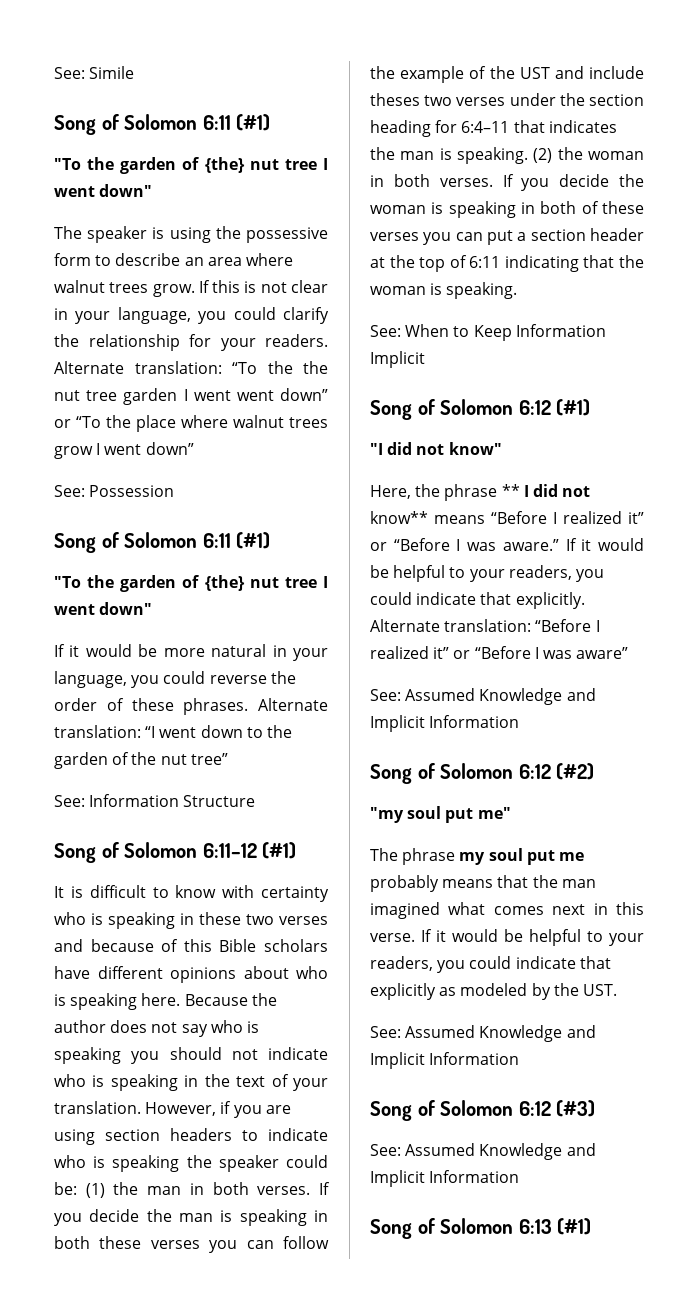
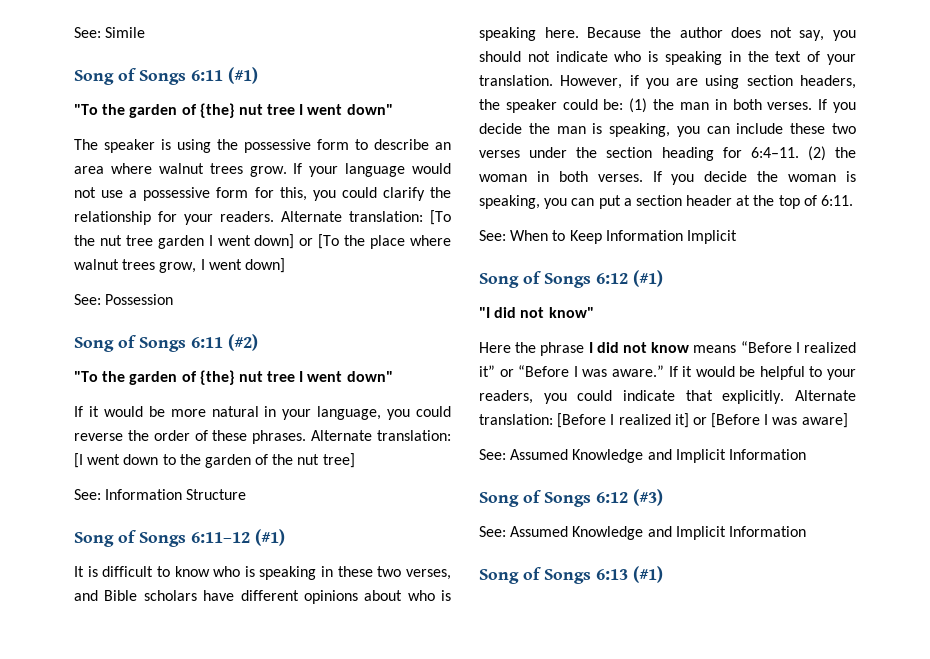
[124,114,198,130] Solomon -> [139,70,186,85] Songs
[212,280,328,293] [54,307,191,324] this is not clear in your language, -> [309,163,451,177] [74,187,307,201] your language would not use a possessive form for this,
[232,361,293,374] “To the -> [430,210,451,225] [To
[236,388,328,401] [54,416,102,428] went down” or “To -> [254,234,340,249] down] or [To
[54,442,194,459] grow I went down” -> [159,258,285,273] grow, I went down]
[124,532,271,549] Solomon 6:11 (#1) -> [139,334,258,352] Songs 6:11 (#2)
[145,726,156,738] “I -> [74,453,83,468] [I
[190,753,228,765] tree” -> [322,453,355,468] tree]
[124,842,198,858] Solomon -> [139,532,186,547] Songs
[222,885,329,902] with certainty -> (210, 571) none
[279,916,328,925] [54,939,212,952] verses and because of this -> [405,569,451,580] [74,590,98,601] verses, and
[181,1020,259,1037] [54,1047,121,1064] say who is speaking -> [799,30,825,41] say,
[170,1128,328,1141] [54,1155,180,1172] headers to indicate who is speaking -> [800,75,856,89] headers,
[239,1209,328,1226] [54,1236,329,1253] [370,66,644,83] [370,93,420,106] speaking in both these verses you can follow the example of the UST and include theses -> [609,123,826,137] speaking, you can include these
[461,120,617,133] [370,147,528,164] 6:4–11 that indicates the man is speaking. -> [750,147,799,158] 6:4–11.
[448,201,644,218] [370,232,419,241] speaking in both of these verses -> [479,195,540,209] speaking,
[469,255,644,272] [370,282,518,299] 6:11 indicating that the woman is speaking. -> [821,195,854,206] 6:11.
[440,399,514,415] Solomon -> [544,273,591,288] Songs
[370,485,411,499] Here, -> [479,342,511,353] Here
[501,484,520,497] ** -> (585, 349) none
[370,511,428,524] know** -> [651,342,690,353] know
[535,619,600,632] [370,646,629,659] [370,688,596,705] [370,715,520,732] [370,763,595,784] [370,806,511,823] [370,848,584,865] [370,875,596,892] [370,902,644,919] [370,929,644,946] [370,956,611,973] [370,983,617,1000] [370,1025,596,1042] [370,1052,520,1069] [370,1100,514,1121] “Before I realized it” or “Before I was aware” // See: Assumed Knowledge and Implicit Information // Song of Solomon 6:12 (#2) // "my soul put me" // The phrase my soul put me probably means that the man imagined what comes next in this verse. If it would be helpful to your readers, you could indicate that explicitly as modeled by the UST. // See: Assumed Knowledge and Implicit Information // Song of Solomon -> [557,413,848,428] [479,449,806,463] [479,490,591,507] [Before I realized it] or [Before I was aware] // See: Assumed Knowledge and Implicit Information // Song of Songs
[440,1218,514,1234] Solomon -> [544,569,591,584] Songs

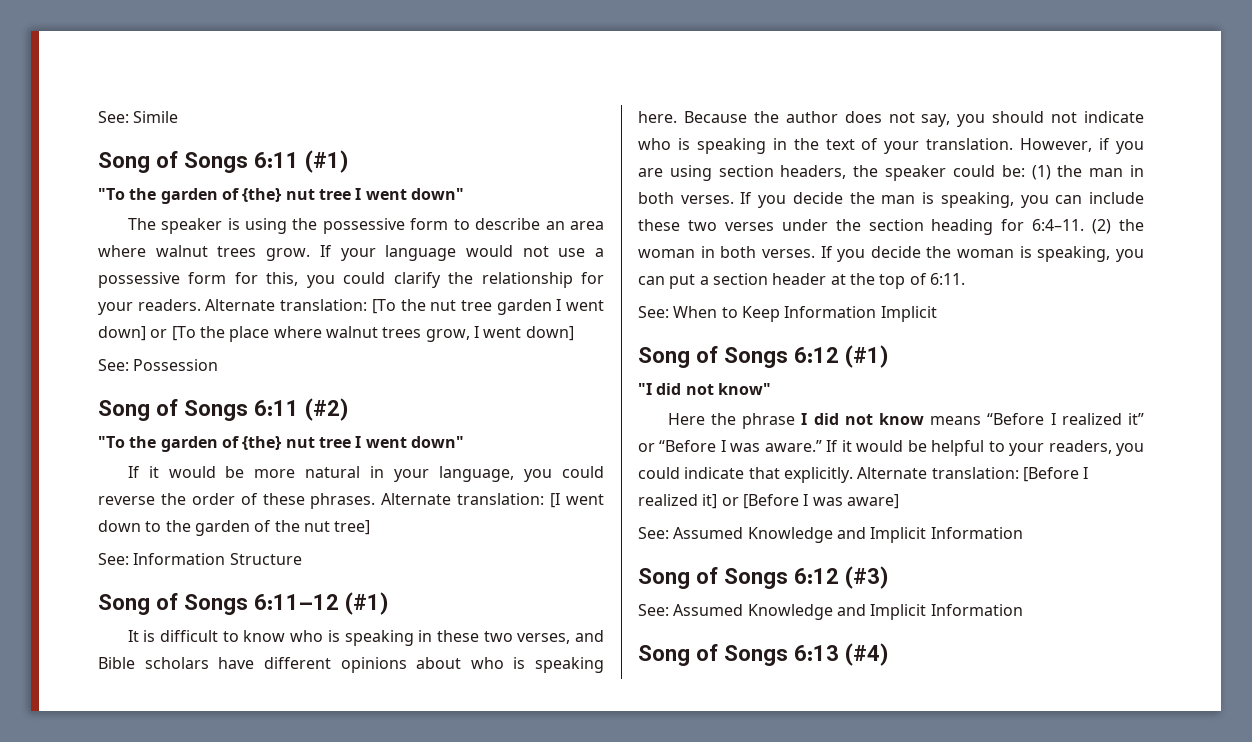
[633,566,663,583] (#1) -> [845,643,889,666] (#4)

